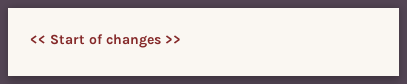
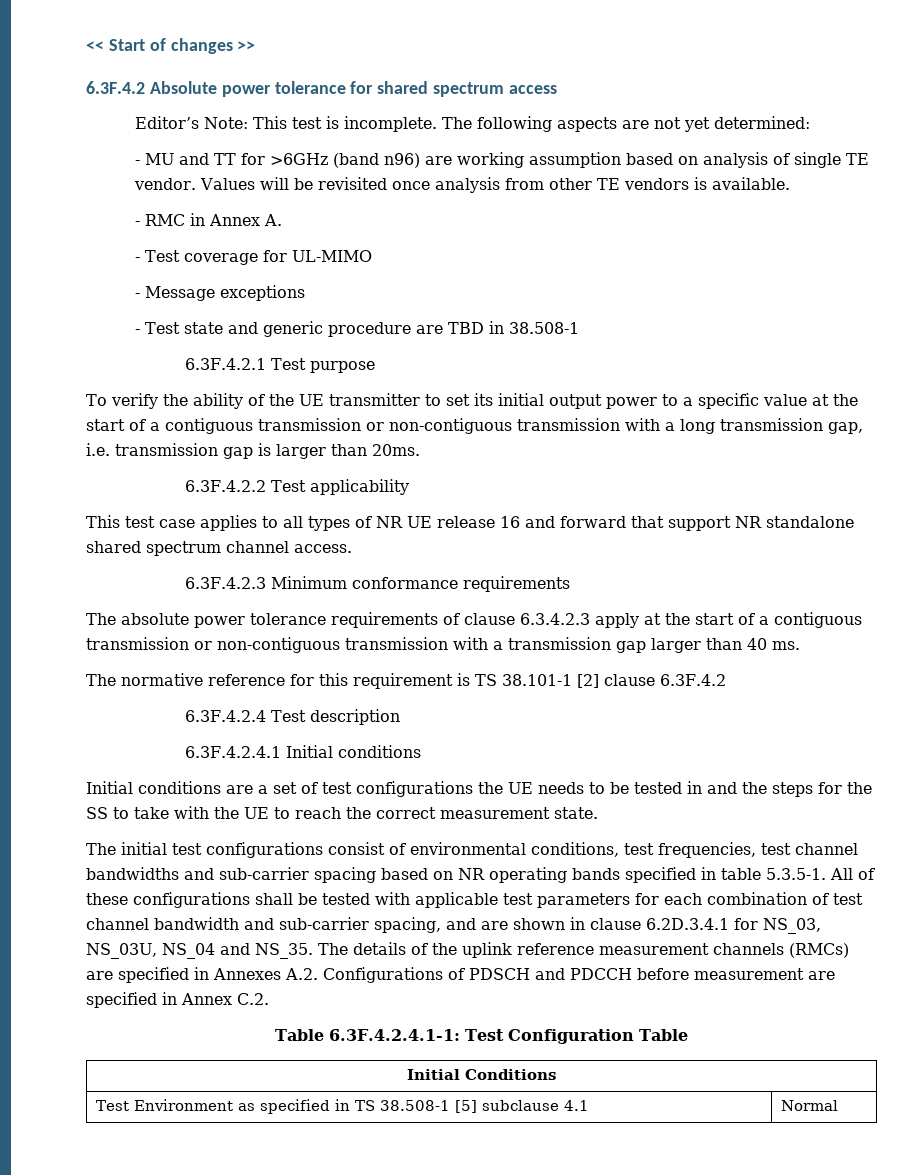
(181, 39) none -> [86,81,558,97] [135,116,811,132] [135,152,870,168] [134,177,791,193] [135,213,283,226] [135,250,373,265] [135,285,306,301] [135,321,580,337] [184,358,375,373] [86,393,858,409] [86,418,863,434] [86,443,420,459] [184,479,409,495] [86,515,854,531] [86,541,352,556] [184,576,570,592] [86,612,862,628] [86,637,800,653] [86,673,726,689] [184,709,400,725] [184,745,421,758] [86,781,872,797] [86,806,598,819] [86,842,858,858] [86,867,875,883] [86,892,863,908] [86,917,821,934] [86,942,849,959] [86,967,835,983] [86,992,269,1008] [275,1029,688,1044] [407,1069,556,1080] [96,1099,590,1114] [781,1100,839,1111] // 6.3F.4.2 Absolute power tolerance for shared spectrum access // Editor’s Note: This test is incomplete. The following aspects are not yet determined: // - MU and TT for >6GHz (band n96) are working assumption based on analysis of single TE vendor. Values will be revisited once analysis from other TE vendors is available. // - RMC in Annex A. // - Test coverage for UL-MIMO // - Message exceptions // - Test state and generic procedure are TBD in 38.508-1 // 6.3F.4.2.1 Test purpose // To verify the ability of the UE transmitter to set its initial output power to a specific value at the start of a contiguous transmission or non-contiguous transmission with a long transmission gap, i.e. transmission gap is larger than 20ms. // 6.3F.4.2.2 Test applicability // This test case applies to all types of NR UE release 16 and forward that support NR standalone shared spectrum channel access. // 6.3F.4.2.3 Minimum conformance requirements // The absolute power tolerance requirements of clause 6.3.4.2.3 apply at the start of a contiguous transmission or non-contiguous transmission with a transmission gap larger than 40 ms. // The normative reference for this requirement is TS 38.101-1 [2] clause 6.3F.4.2 // 6.3F.4.2.4 Test description // 6.3F.4.2.4.1 Initial conditions // Initial conditions are a set of test configurations the UE needs to be tested in and the steps for the SS to take with the UE to reach the correct measurement state. // The initial test configurations consist of environmental conditions, test frequencies, test channel bandwidths and sub-carrier spacing based on NR operating bands specified in table 5.3.5-1. All of these configurations shall be tested with applicable test parameters for each combination of test channel bandwidth and sub-carrier spacing, and are shown in clause 6.2D.3.4.1 for NS_03, NS_03U, NS_04 and NS_35. The details of the uplink reference measurement channels (RMCs) are specified in Annexes A.2. Configurations of PDSCH and PDCCH before measurement are specified in Annex C.2. // Table 6.3F.4.2.4.1-1: Test Configuration Table // Initial Conditions // Test Environment as specified in TS 38.508-1 [5] subclause 4.1 | Normal

